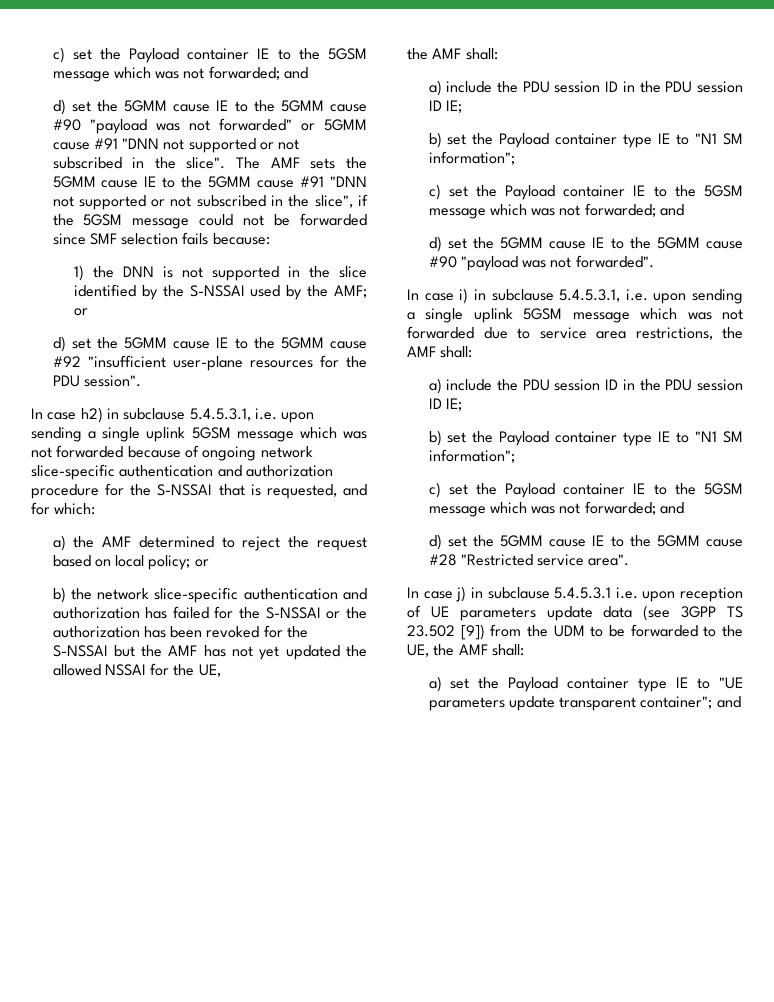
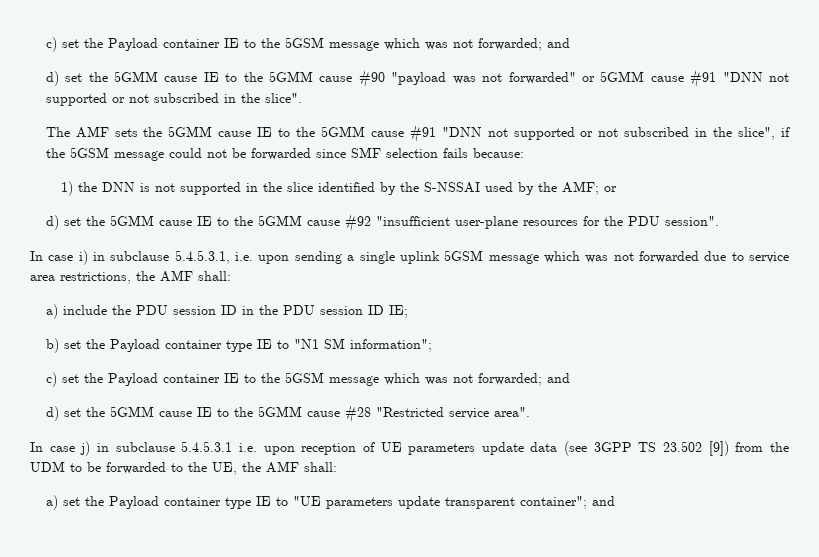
(226, 163) none -> (302, 98) //
[31,407,315,423] [31,427,367,442] [31,445,313,461] [31,464,333,480] [31,483,367,499] [31,502,96,515] [52,535,367,551] [52,555,209,570] [52,587,368,603] [52,606,368,619] [52,625,309,638] [52,645,368,660] [52,663,221,677] [407,48,498,60] [428,80,743,96] [428,100,462,113] [428,132,743,148] [428,151,515,165] [428,184,743,200] [428,203,685,219] [428,236,743,252] [428,255,654,271] // In case h2) in subclause 5.4.5.3.1, i.e. upon sending a single uplink 5GSM message which was not forwarded because of ongoing network slice-specific authentication and authorization procedure for the S-NSSAI that is requested, and for which: // a) the AMF determined to reject the request based on local policy; or // b) the network slice-specific authentication and authorization has failed for the S-NSSAI or the authorization has been revoked for the S-NSSAI but the AMF has not yet updated the allowed NSSAI for the UE, // the AMF shall: // a) include the PDU session ID in the PDU session ID IE; // b) set the Payload container type IE to "N1 SM information"; // c) set the Payload container IE to the 5GSM message which was not forwarded; and // d) set the 5GMM cause IE to the 5GMM cause #90 "payload was not forwarded". -> (719, 221) none

